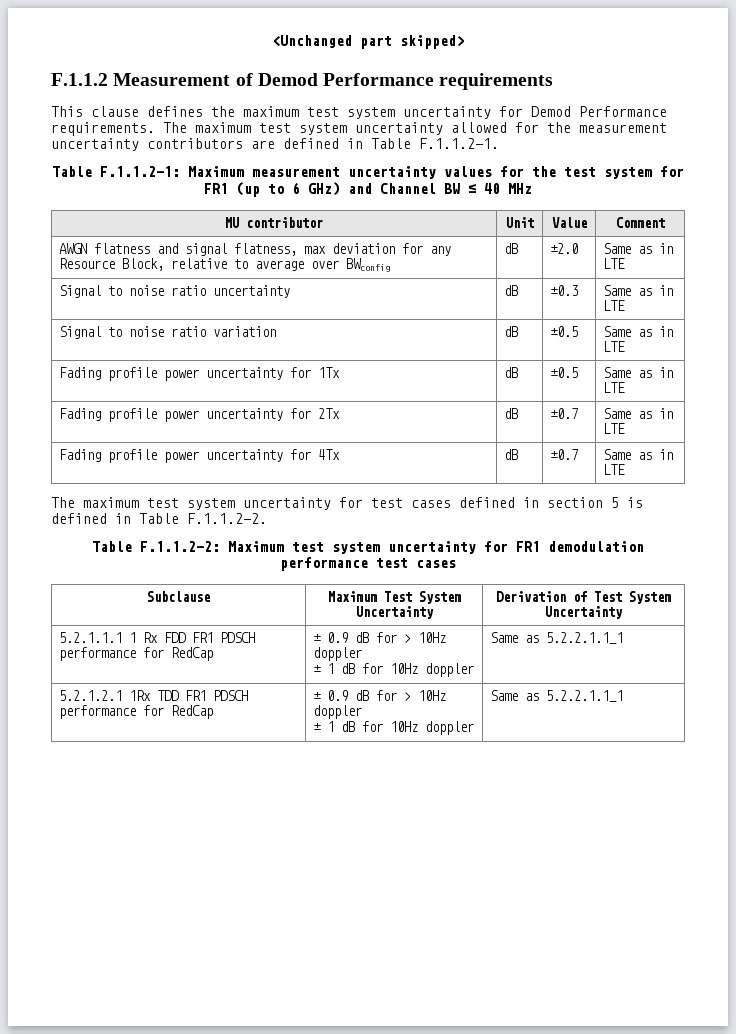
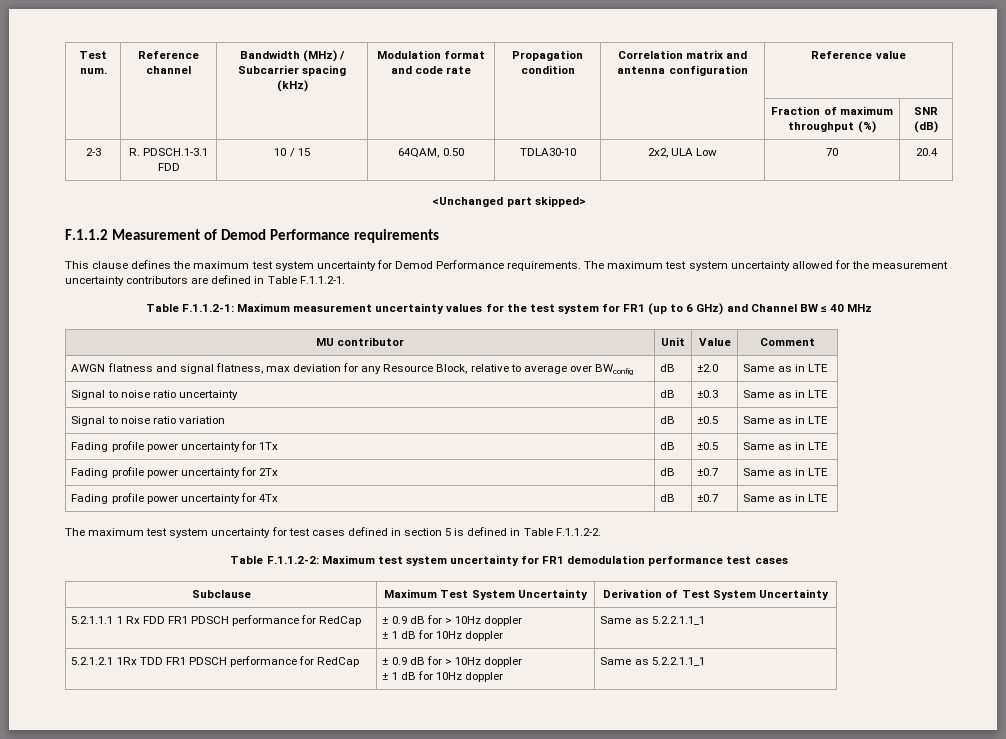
(272, 41) none -> [79,51,107,59] [79,68,107,74] [138,51,199,59] [146,66,191,74] [239,50,346,62] [237,65,347,76] [276,80,308,92] [376,50,486,59] [390,66,472,74] [512,50,583,61] [520,65,575,74] [617,50,748,59] [617,65,748,76] [811,51,906,59] [771,106,893,115] [788,121,876,133] [914,107,938,115] [914,121,938,133] [85,148,101,156] [128,148,209,156] [157,163,180,171] [274,148,310,157] [398,148,464,158] [519,148,576,156] [647,148,718,158] [826,148,838,156] [915,148,938,156] Test num. | Reference channel | Bandwidth (MHz) / Subcarrier spacing (kHz) | Modulation format and code rate | Propagation condition | Correlation matrix and antenna configuration | Reference value // | | | | | | Fraction of maximum throughput (%) | SNR (dB) // 2-3 | R. PDSCH.1-3.1 FDD | 10 / 15 | 64QAM, 0.50 | TDLA30-10 | 2x2, ULA Low | 70 | 20.4 //

